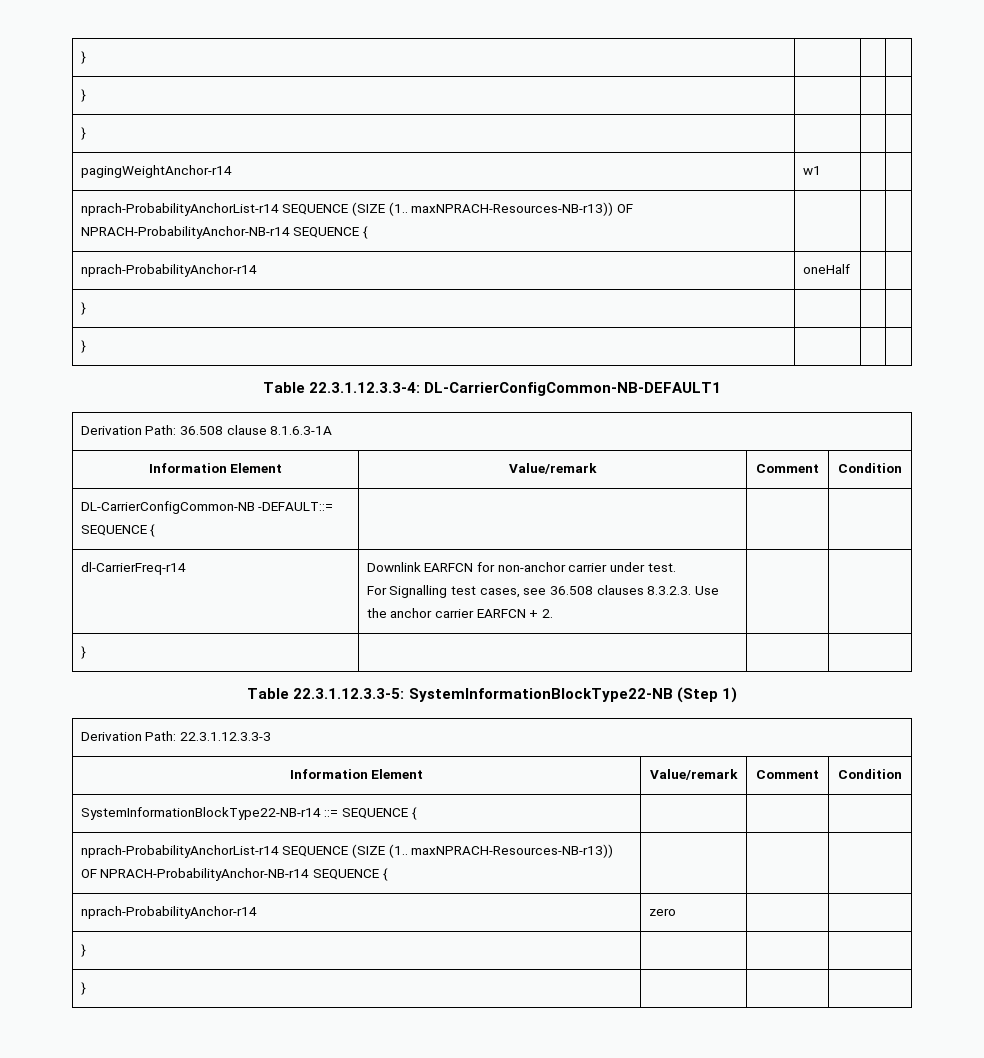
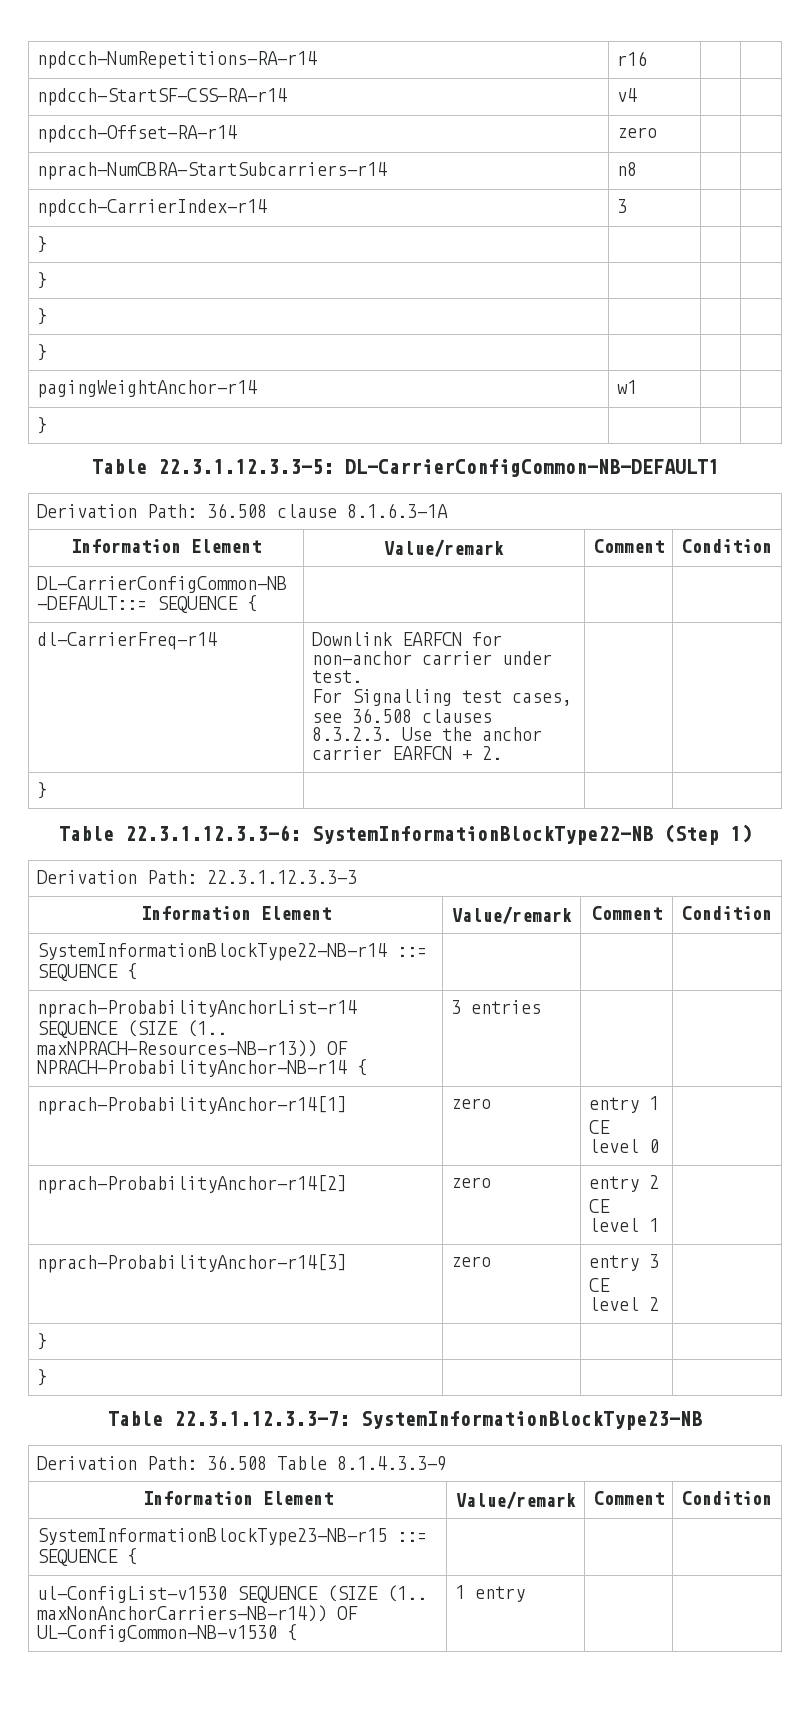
(80, 57) none -> [36,51,317,69] [616,51,647,66] [36,88,287,106] [616,88,637,102] [36,125,237,143] [616,127,657,138] [36,162,387,180] [616,162,637,176] [36,199,267,217] [616,199,627,213] [36,236,47,253] npdcch-NumRepetitions-RA-r14 | r16 | | // npdcch-StartSF-CSS-RA-r14 | v4 | | // npdcch-Offset-RA-r14 | zero | | // nprach-NumCBRA-StartSubcarriers-r14 | n8 | | // npdcch-CarrierIndex-r14 | 3 | | // } | | | //
[80,202,634,216] [80,226,369,239] [80,264,257,277] [802,264,850,274] [80,302,86,315] [80,340,86,353] [262,382,420,393] // nprach-ProbabilityAnchorList-r14 SEQUENCE (SIZE (1.. maxNPRACH-Resources-NB-r13)) OF NPRACH-ProbabilityAnchor-NB-r14 SEQUENCE { | | | // nprach-ProbabilityAnchor-r14 | oneHalf | | // } | | | // } | | | // Table 22.3.1.12.3.3-4: -> [36,417,47,434] [91,459,334,474] // } | | | // Table 22.3.1.12.3.3-5:
[293,688,405,699] 22.3.1.12.3.3-5: -> [124,825,301,841] 22.3.1.12.3.3-6:
[313,868,388,881] [80,906,257,919] [648,908,676,916] [80,944,86,957] [80,982,86,995] SEQUENCE { | | | // nprach-ProbabilityAnchor-r14 | zero | | // } | | | // } | -> [356,1059,367,1076] [450,1000,541,1014] [36,1096,347,1115] [450,1098,491,1109] [588,1096,659,1113] [588,1120,610,1134] [588,1139,659,1153] [36,1175,347,1194] [450,1177,491,1188] [588,1175,659,1192] [588,1199,610,1213] [588,1218,659,1232] [36,1254,347,1273] [450,1256,491,1267] [588,1254,659,1271] [588,1278,610,1292] [588,1297,659,1311] [36,1333,47,1350] [36,1369,47,1386] [108,1411,702,1430] [36,1455,447,1471] [142,1491,333,1505] [455,1491,576,1509] [593,1491,664,1505] [682,1491,772,1505] [36,1528,427,1546] [36,1548,137,1566] [36,1585,427,1603] [36,1605,358,1622] [36,1624,297,1642] [454,1585,525,1602] { | 3 entries | | // nprach-ProbabilityAnchor-r14[1] | zero | entry 1 // CE level 0 | // nprach-ProbabilityAnchor-r14[2] | zero | entry 2 // CE level 1 | // nprach-ProbabilityAnchor-r14[3] | zero | entry 3 // CE level 2 | // } | | | // } | | | // Table 22.3.1.12.3.3-7: SystemInformationBlockType23-NB // Derivation Path: 36.508 Table 8.1.4.3.3-9 // Information Element | Value/remark | Comment | Condition // SystemInformationBlockType23-NB-r15 ::= SEQUENCE { | | | // ul-ConfigList-v1530 SEQUENCE (SIZE (1.. maxNonAnchorCarriers-NB-r14)) OF UL-ConfigCommon-NB-v1530 { | 1 entry

